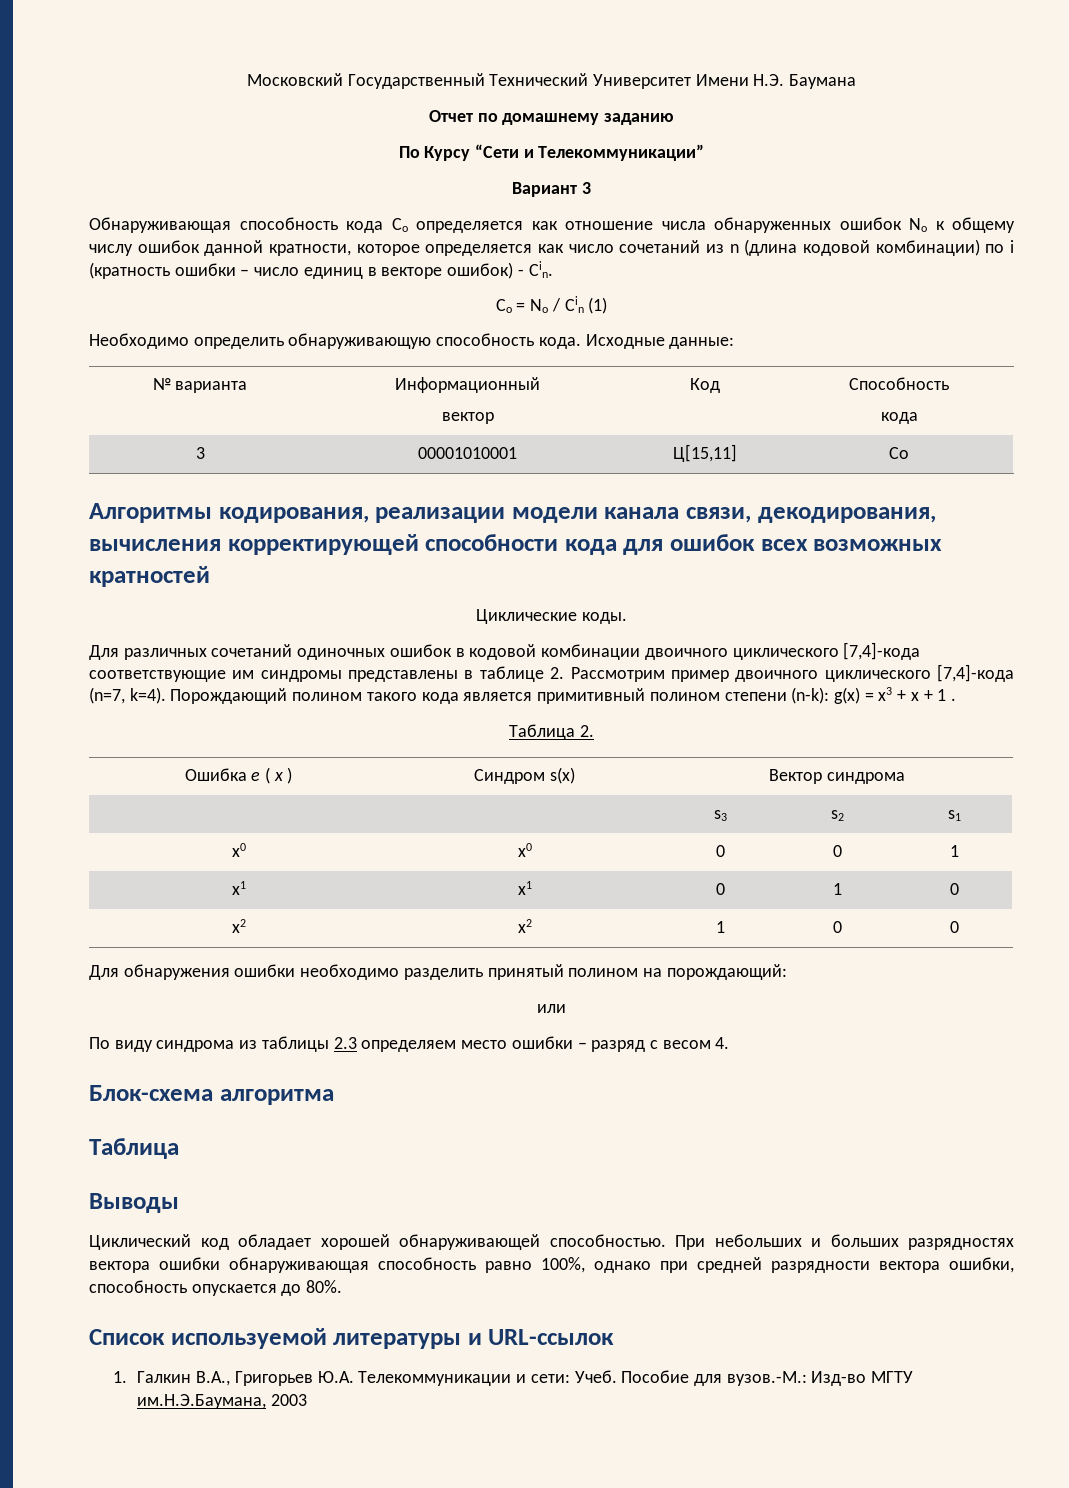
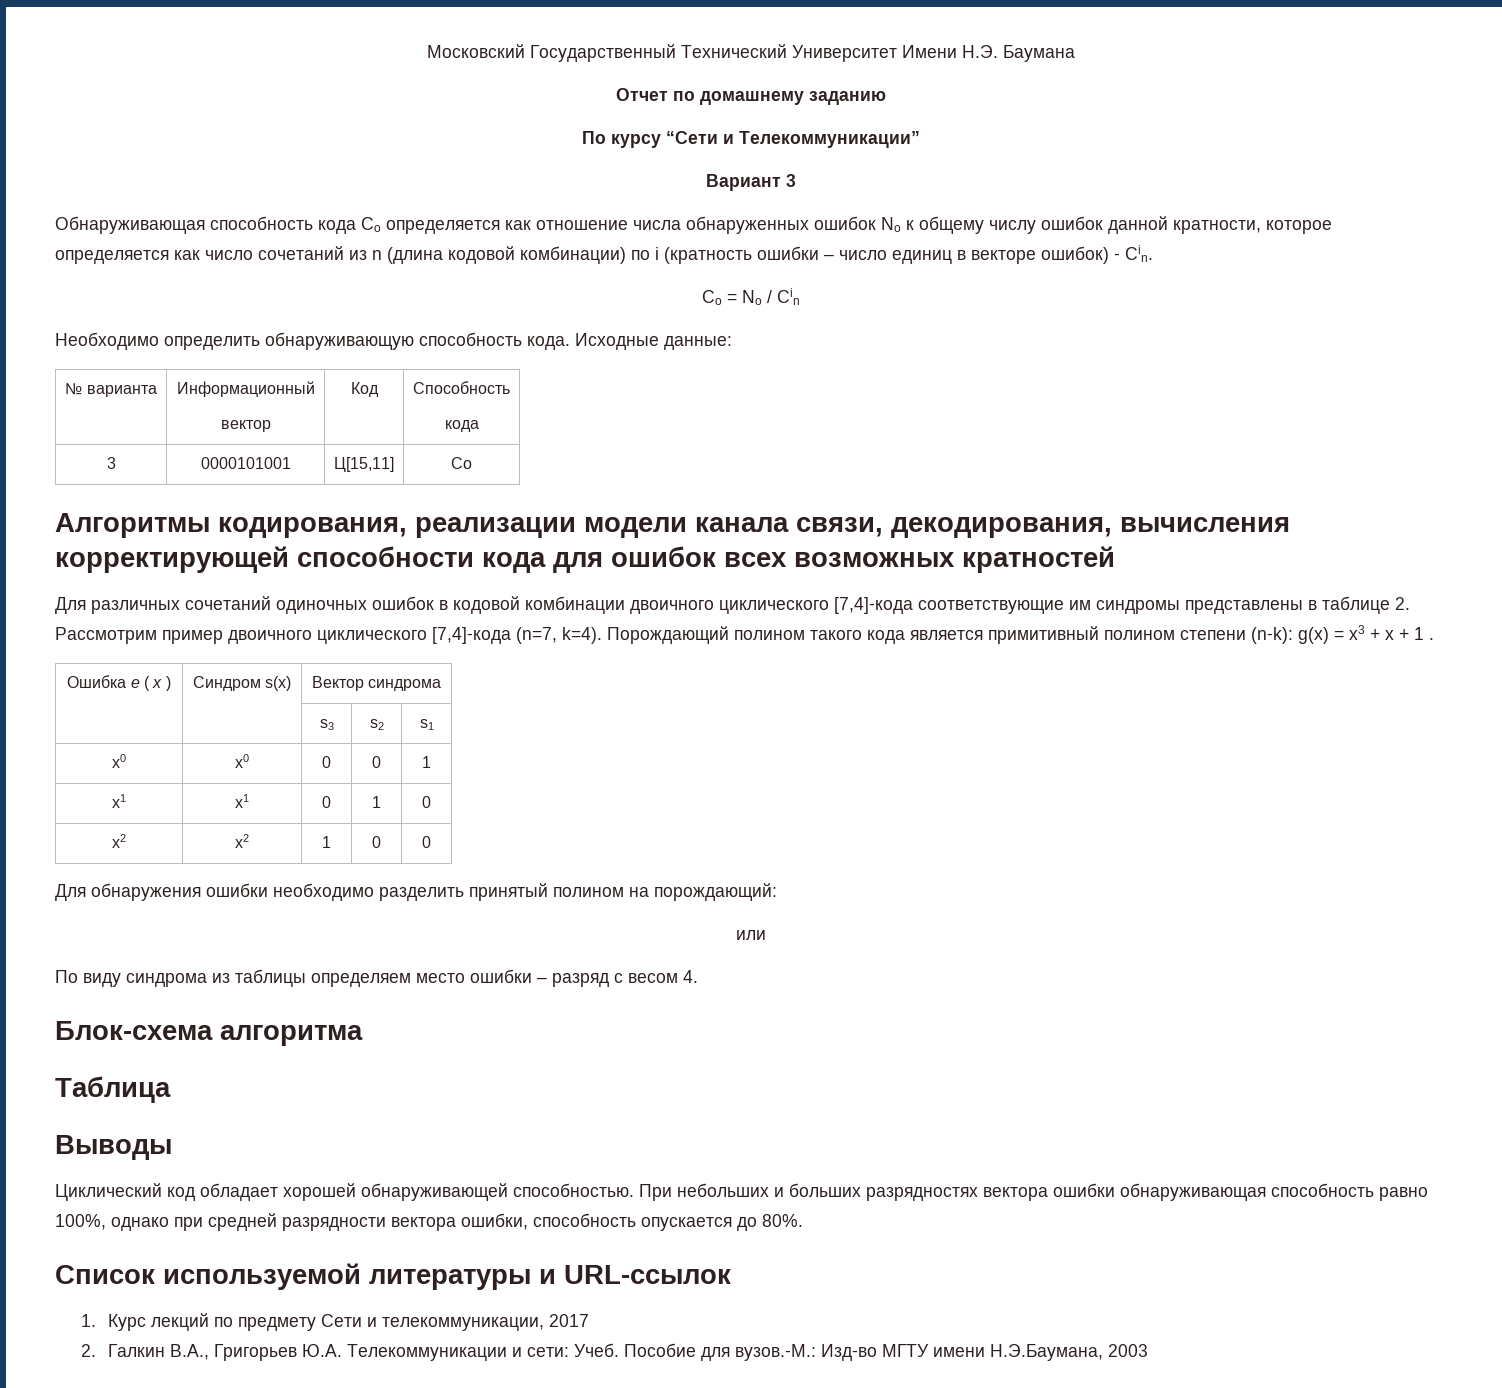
[424,146,471,161] Курсу -> [611,134,661,148] курсу
[588,297,608,314] (1) -> (800, 296) none
[418,447,517,459] 00001010001 -> [200,457,291,469] 0000101001
[476,609,627,624] // Циклические коды. -> (1115, 559) none
[509,724,594,740] // Таблица 2. -> (1434, 639) none
[333,1037,357,1049] 2.3 -> (306, 978) none
(128, 1377) none -> [107,1313,589,1331] [81,1344,97,1357] Курс лекций по предмету Сети и телекоммуникации, 2017 // 2.
[137,1394,267,1409] им.Н.Э.Баумана, -> [932,1344,1103,1361] имени Н.Э.Баумана,

